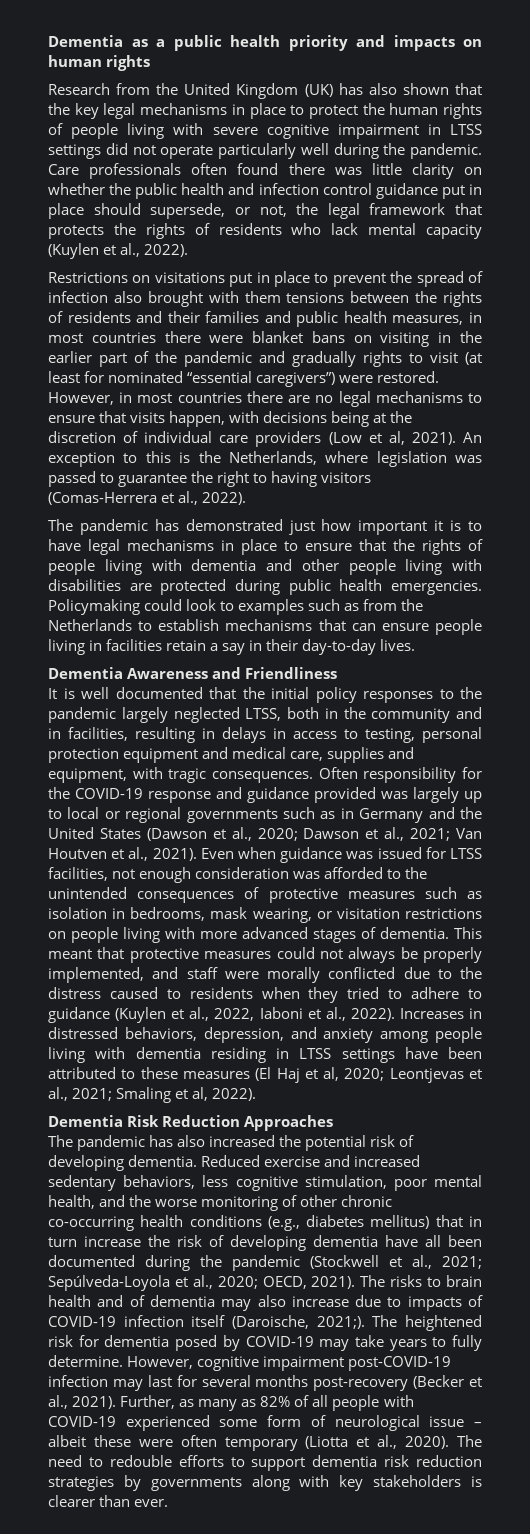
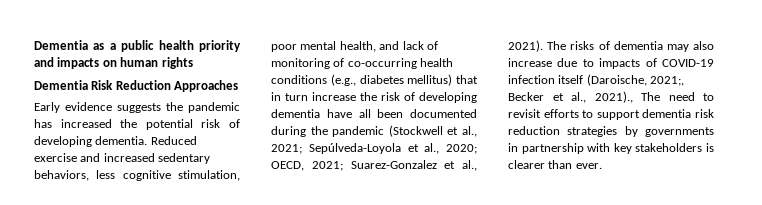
[48,83,482,99] [48,103,482,119] [48,123,482,139] [48,143,482,159] [48,163,482,179] [48,183,482,199] [48,203,482,219] [48,223,482,239] [48,243,189,259] [48,271,483,287] [48,291,482,307] [48,311,482,327] [48,331,482,347] [48,351,482,367] [48,371,440,387] [48,391,483,407] [48,411,413,427] [48,431,482,447] [48,451,482,467] [48,471,372,487] [48,491,247,505] [48,519,483,535] [48,539,483,555] [48,559,482,575] [48,579,482,595] [48,599,424,615] [48,619,483,635] [48,639,416,655] [48,667,338,679] [48,687,482,703] [48,707,482,723] [48,727,482,743] [48,747,415,763] [48,767,483,783] [48,787,482,803] [48,807,482,823] [48,827,482,841] [48,847,482,863] [48,867,428,883] [48,887,483,903] [48,907,483,923] [48,927,482,943] [48,947,482,963] [48,967,482,983] [48,987,483,1003] [48,1007,483,1023] [48,1027,482,1043] [48,1047,482,1063] [48,1067,483,1083] [48,1087,257,1103] // Research from the United Kingdom (UK) has also shown that the key legal mechanisms in place to protect the human rights of people living with severe cognitive impairment in LTSS settings did not operate particularly well during the pandemic. Care professionals often found there was little clarity on whether the public health and infection control guidance put in place should supersede, or not, the legal framework that protects the rights of residents who lack mental capacity (Kuylen et al., 2022). // Restrictions on visitations put in place to prevent the spread of infection also brought with them tensions between the rights of residents and their families and public health measures, in most countries there were blanket bans on visiting in the earlier part of the pandemic and gradually rights to visit (at least for nominated “essential caregivers”) were restored. However, in most countries there are no legal mechanisms to ensure that visits happen, with decisions being at the discretion of individual care providers (Low et al, 2021). An exception to this is the Netherlands, where legislation was passed to guarantee the right to having visitors (Comas-Herrera et al., 2022). // The pandemic has demonstrated just how important it is to have legal mechanisms in place to ensure that the rights of people living with dementia and other people living with disabilities are protected during public health emergencies. Policymaking could look to examples such as from the Netherlands to establish mechanisms that can ensure people living in facilities retain a say in their day-to-day lives. // Dementia Awareness and Friendliness // It is well documented that the initial policy responses to the pandemic largely neglected LTSS, both in the community and in facilities, resulting in delays in access to testing, personal protection equipment and medical care, supplies and equipment, with tragic consequences. Often responsibility for the COVID-19 response and guidance provided was largely up to local or regional governments such as in Germany and the United States (Dawson et al., 2020; Dawson et al., 2021; Van Houtven et al., 2021). Even when guidance was issued for LTSS facilities, not enough consideration was afforded to the unintended consequences of protective measures such as isolation in bedrooms, mask wearing, or visitation restrictions on people living with more advanced stages of dementia. This meant that protective measures could not always be properly implemented, and staff were morally conflicted due to the distress caused to residents when they tried to adhere to guidance (Kuylen et al., 2022, Iaboni et al., 2022). Increases in distressed behaviors, depression, and anxiety among people living with dementia residing in LTSS settings have been attributed to these measures (El Haj et al, 2020; Leontjevas et al., 2021; Smaling et al, 2022). -> (193, 63) none
[48,1135,206,1151] The pandemic has also -> [34,102,240,113] [34,119,52,128] Early evidence suggests the pandemic has
[129,1195,393,1211] the worse monitoring of other chronic -> [402,41,438,50] [271,58,345,69] lack of monitoring of
[311,1275,483,1289] [48,1295,124,1307] 2021). The risks to brain health and -> [311,160,477,171] [508,40,595,52] 2021; Suarez-Gonzalez et al., 2021). The risks
[316,1315,483,1331] [48,1335,482,1351] [48,1355,452,1371] [48,1375,482,1391] [48,1395,414,1411] [48,1415,483,1431] [48,1435,450,1451] 2021;). The heightened risk for dementia posed by COVID-19 may take years to fully determine. However, cognitive impairment post-COVID-19 infection may last for several months post-recovery (Becker et al., 2021). Further, as many as 82% of all people with COVID-19 experienced some form of neurological issue – albeit these were often temporary (Liotta et al., 2020). -> [650,76,685,86] [508,91,633,103] 2021;, Becker et al., 2021).,
[109,1455,172,1467] redouble -> [508,109,541,118] revisit
[251,1475,290,1491] along -> [508,143,584,154] in partnership

